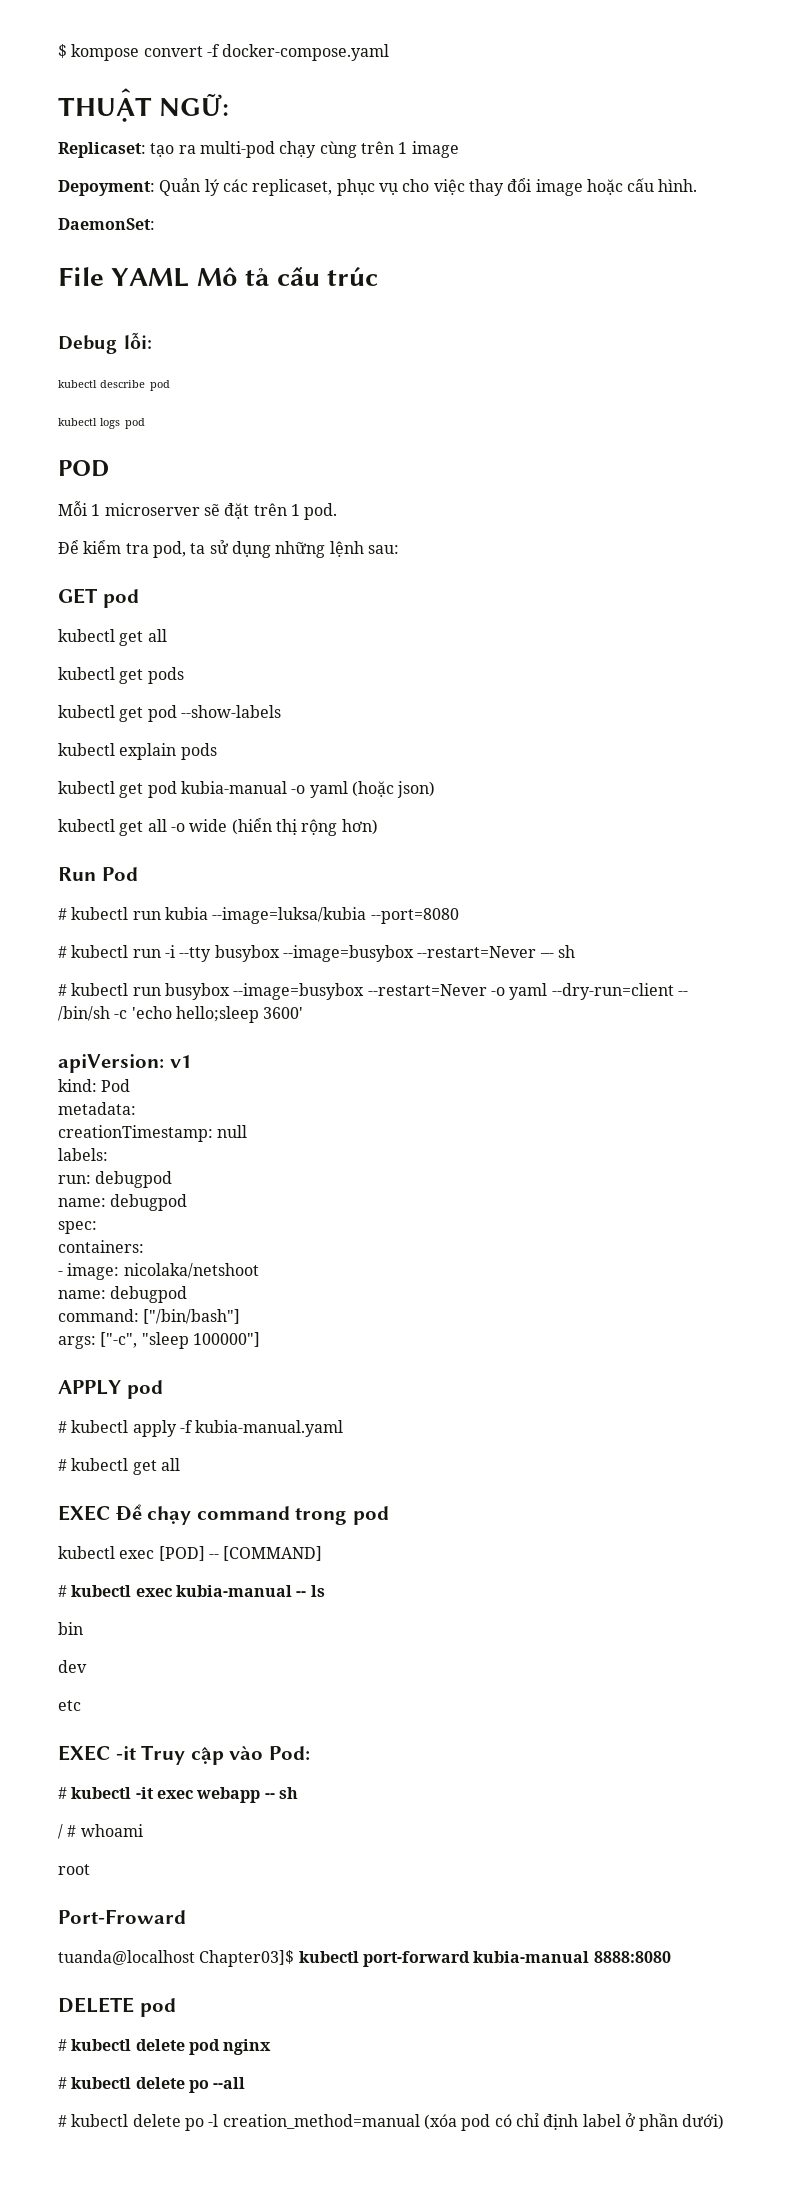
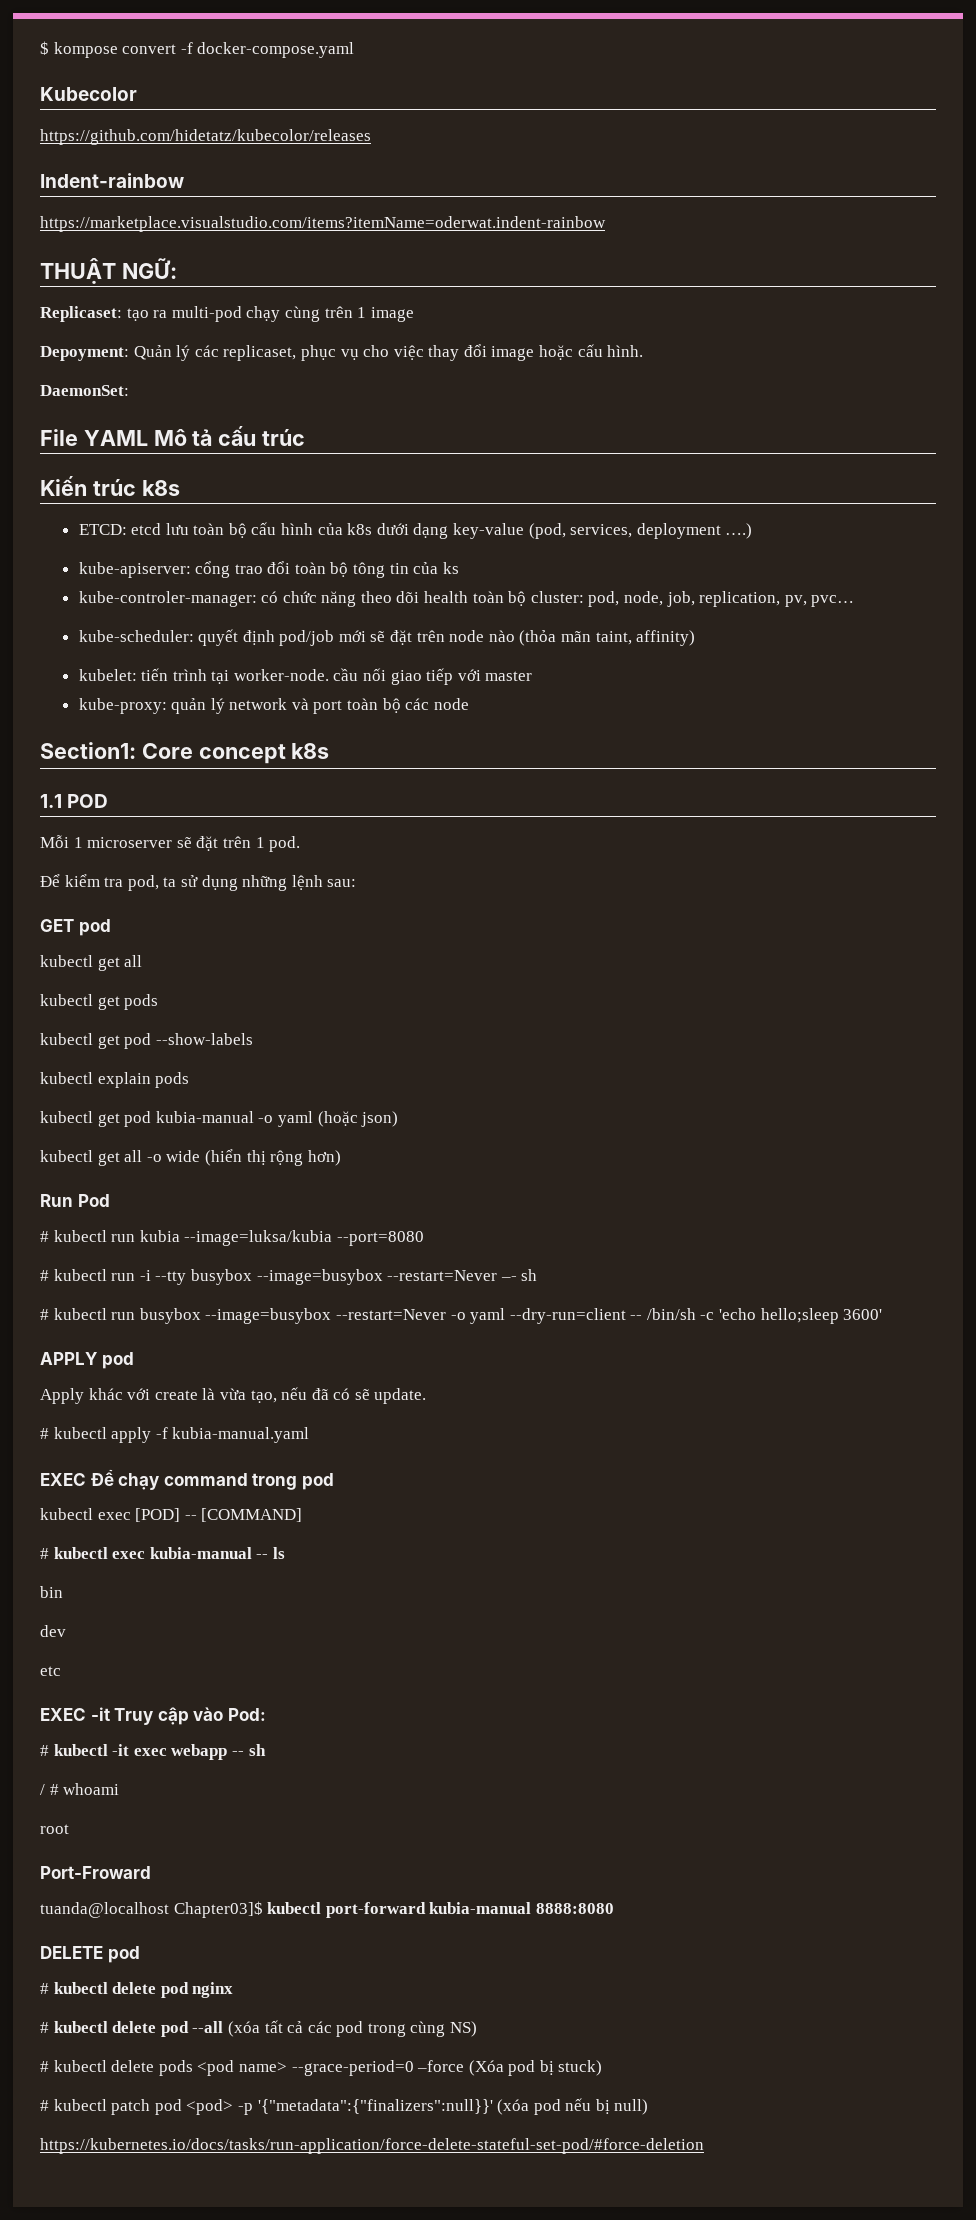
(390, 52) none -> [40,87,137,101] [40,129,371,145] [40,173,184,188] [40,216,606,232] // Kubecolor // https://github.com/hidetatz/kubecolor/releases // Indent-rainbow // https://marketplace.visualstudio.com/items?itemName=oderwat.indent-rainbow
[58,332,153,354] [58,380,170,391] [58,418,145,429] Debug lỗi: // kubectl describe pod // kubectl logs pod // -> [40,476,180,496] [78,522,753,539] [78,561,459,578] [78,591,855,607] [78,629,696,646] [78,668,533,685] [78,698,469,714] [40,742,330,764] [40,794,62,808] Kiến trúc k8s // ETCD: etcd lưu toàn bộ cấu hình của k8s dưới dạng key-value (pod, services, deployment ….) // kube-apiserver: cổng trao đổi toàn bộ tông tin của ks // kube-controler-manager: có chức năng theo dõi health toàn bộ cluster: pod, node, job, replication, pv, pvc… // kube-scheduler: quyết định pod/job mới sẽ đặt trên node nào (thỏa mãn taint, affinity) // kubelet: tiến trình tại worker-node. cầu nối giao tiếp với master // kube-proxy: quản lý network và port toàn bộ các node // Section1: Core concept k8s // 1.1
[58,1054,192,1073] [58,1079,131,1092] [58,1102,136,1115] [58,1125,248,1142] [58,1148,108,1161] [58,1171,173,1188] [58,1194,188,1211] [58,1221,97,1234] [58,1240,144,1253] [58,1263,259,1280] [58,1286,188,1303] [58,1309,241,1324] [58,1332,260,1349] [58,1380,163,1399] apiVersion: v1 // kind: Pod // metadata: // creationTimestamp: null // labels: // run: debugpod // name: debugpod // spec: // containers: // - image: nicolaka/netshoot // name: debugpod // command: ["/bin/bash"] // args: ["-c", "sleep 100000"] // APPLY pod -> [40,1352,134,1369] [40,1387,427,1404] APPLY pod // Apply khác với create là vừa tạo, nếu đã có sẽ update.
[58,1458,180,1475] // # kubectl get all -> (310, 1435) none
[188,2080,209,2093] po -> [160,2021,189,2037] pod
[58,2113,725,2131] // # kubectl delete po -l creation_method=manual (xóa pod có chỉ định label ở phần dưới) -> [227,2020,478,2037] [40,2060,603,2076] [40,2098,649,2115] [40,2138,704,2154] (xóa tất cả các pod trong cùng NS) // # kubectl delete pods <pod name> --grace-period=0 –force (Xóa pod bị stuck) // # kubectl patch pod <pod> -p '{"metadata":{"finalizers":null}}' (xóa pod nếu bị null) // https://kubernetes.io/docs/tasks/run-application/force-delete-stateful-set-pod/#force-deletion

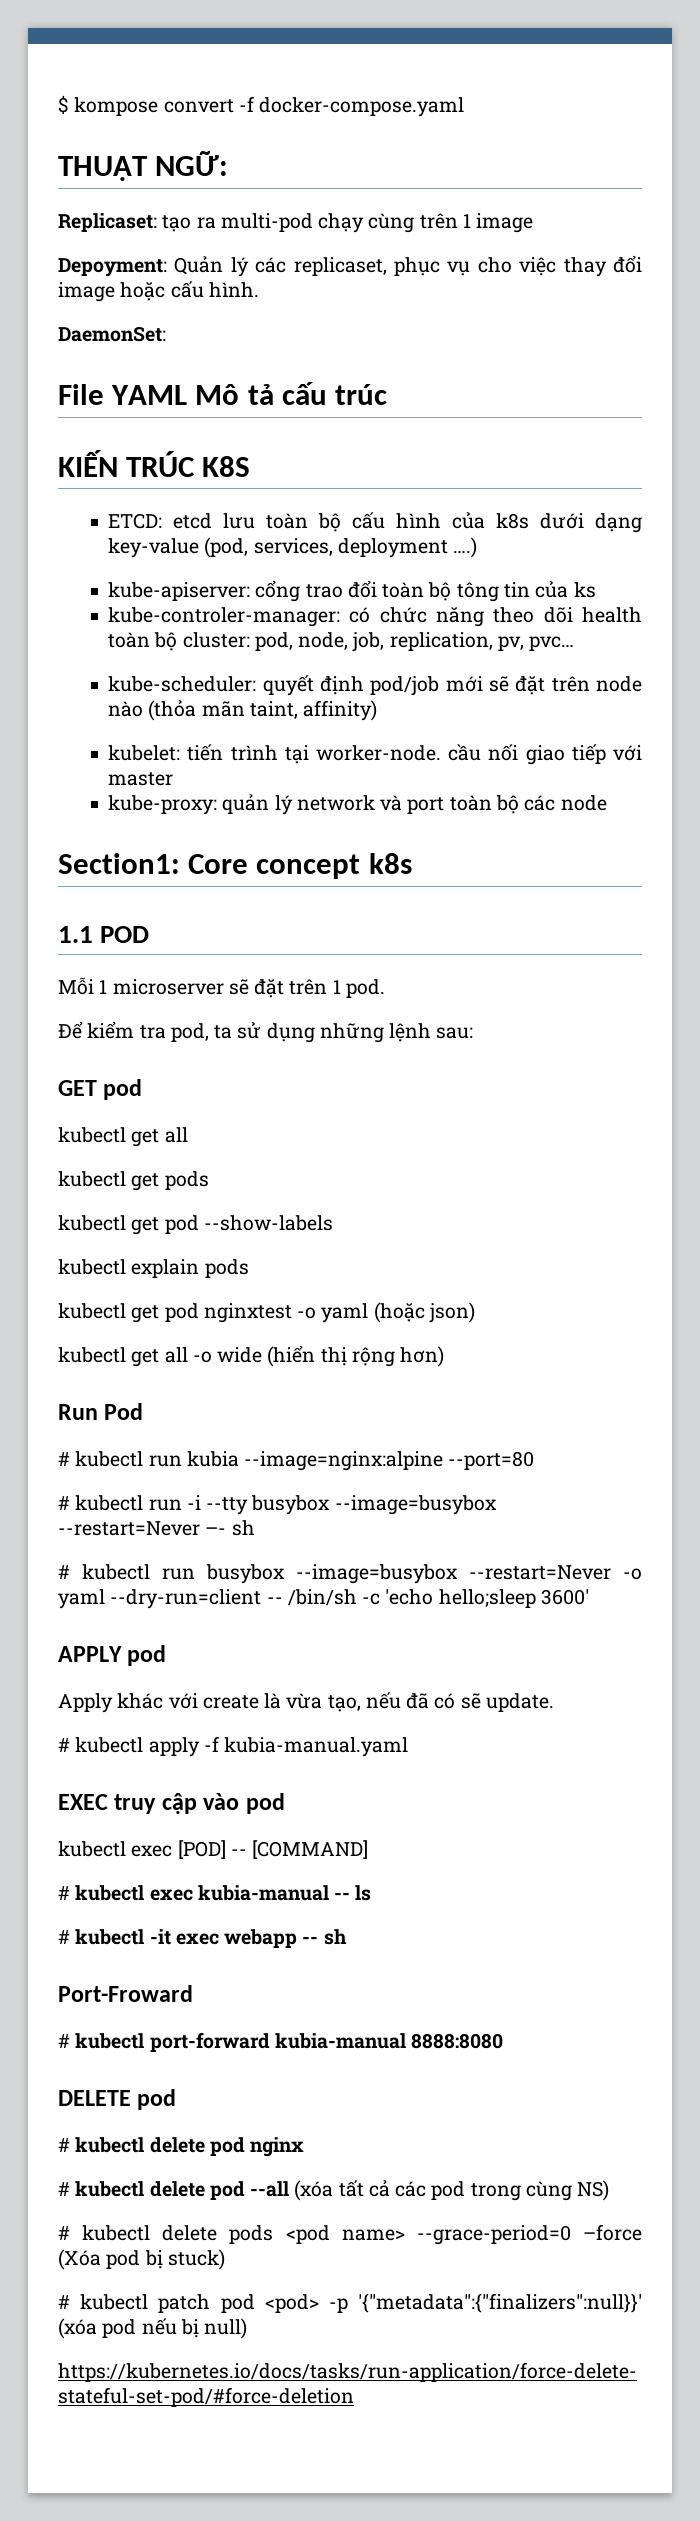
[40,87,137,101] [40,129,371,145] [40,173,184,188] [40,216,606,232] // Kubecolor // https://github.com/hidetatz/kubecolor/releases // Indent-rainbow // https://marketplace.visualstudio.com/items?itemName=oderwat.indent-rainbow -> (465, 107) none
[40,476,180,496] Kiến trúc k8s -> [58,450,251,477] KIẾN TRÚC K8S
[155,1111,254,1123] kubia-manual -> [203,1303,292,1323] nginxtest
[184,1230,424,1246] --image=luksa/kubia --port=8080 -> [244,1451,535,1471] --image=nginx:alpine --port=80
[90,1469,298,1490] Để chạy command trong -> [114,1793,240,1814] truy cập vào
[40,1586,63,1598] [40,1625,66,1637] [40,1666,61,1676] [40,1707,266,1725] // bin // dev // etc // EXEC -it Truy cập vào Pod: -> (372, 1893) none
[40,1783,120,1795] [40,1824,69,1834] // / # whoami // root -> (347, 1937) none
[40,1901,263,1918] tuanda@localhost Chapter03]$ -> [58,2034,70,2048] #

